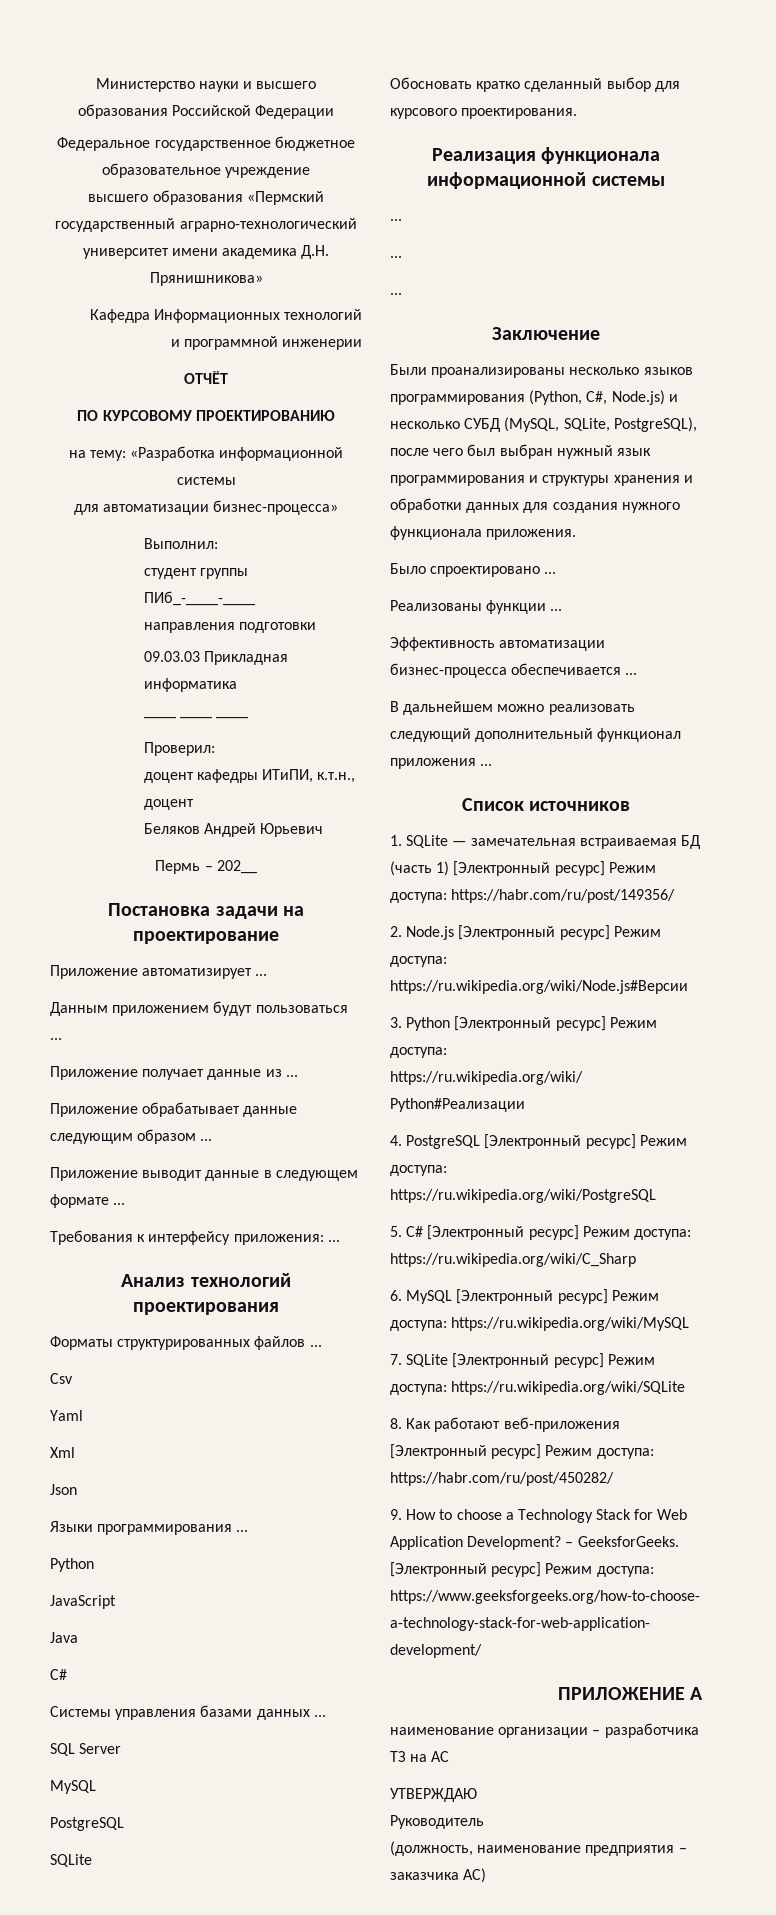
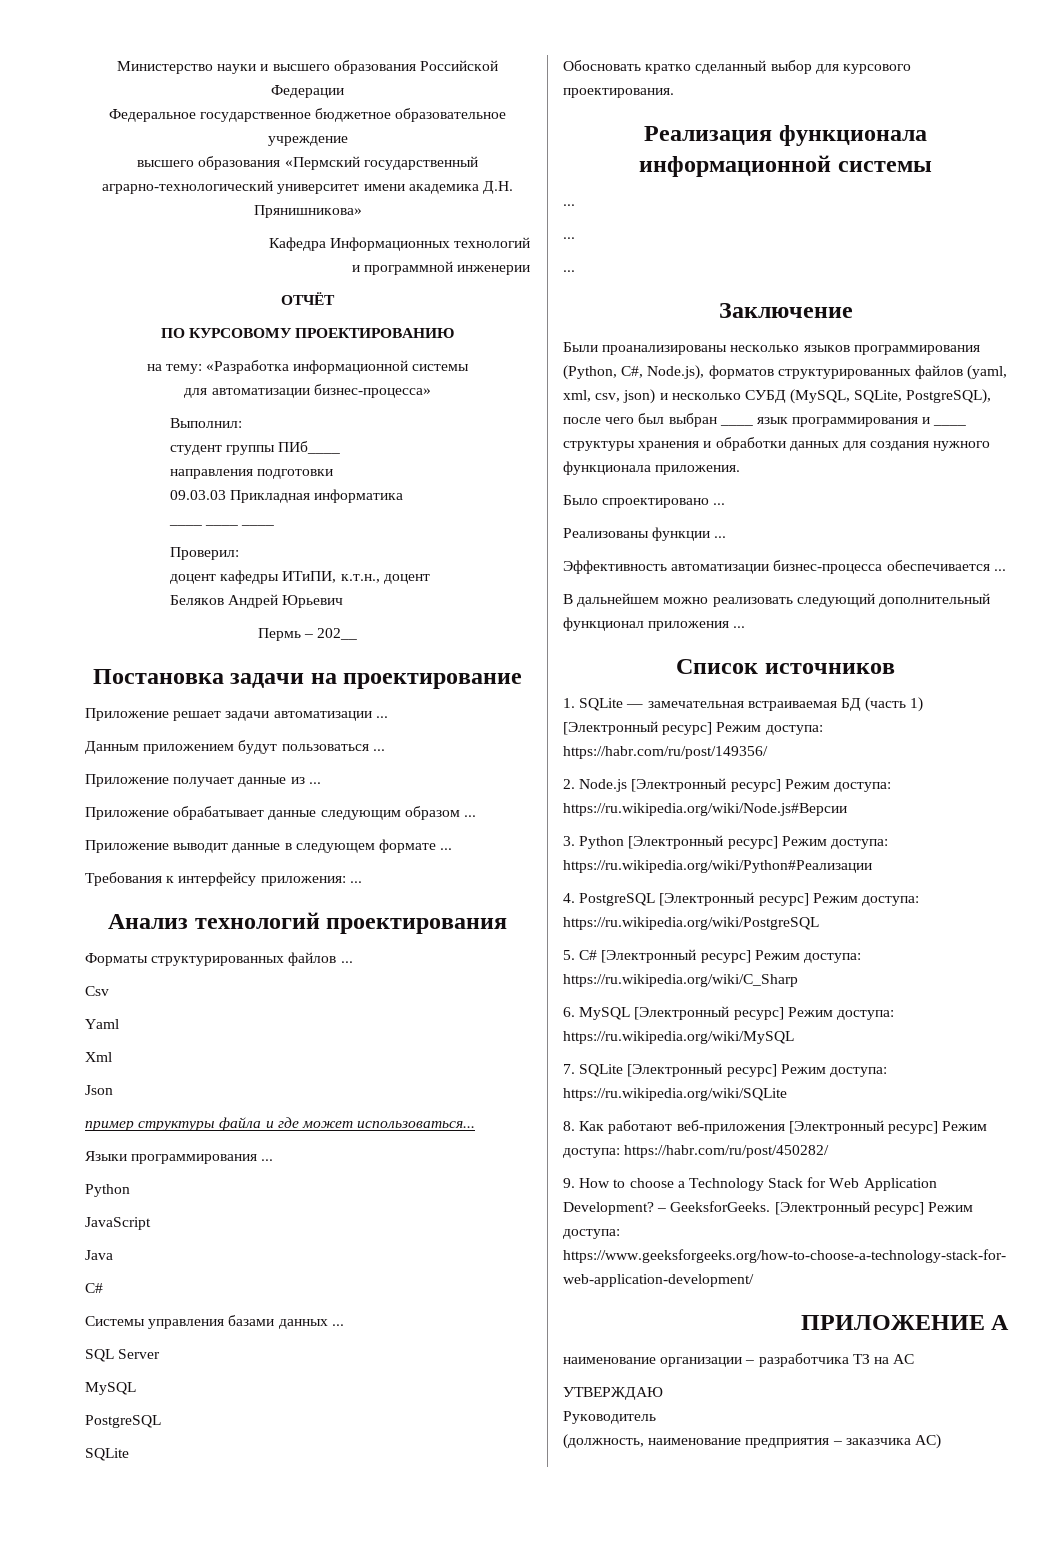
[143,591,255,606] ПИб_-____-____ -> [278,441,341,454] ПИб____
[142,968,253,979] автоматизирует -> [173,711,372,721] решает задачи автоматизации
(77, 1489) none -> [85,1117,476,1131] // пример структуры файла и где может использоваться...
[611,390,665,405] Node.js) -> [647,365,1008,380] [563,389,656,404] Node.js), форматов структурированных файлов (yaml, xml, csv, json)
[556,445,613,459] нужный -> [719,424,753,426] ____
(539, 479) none -> [933,424,967,426] ____

